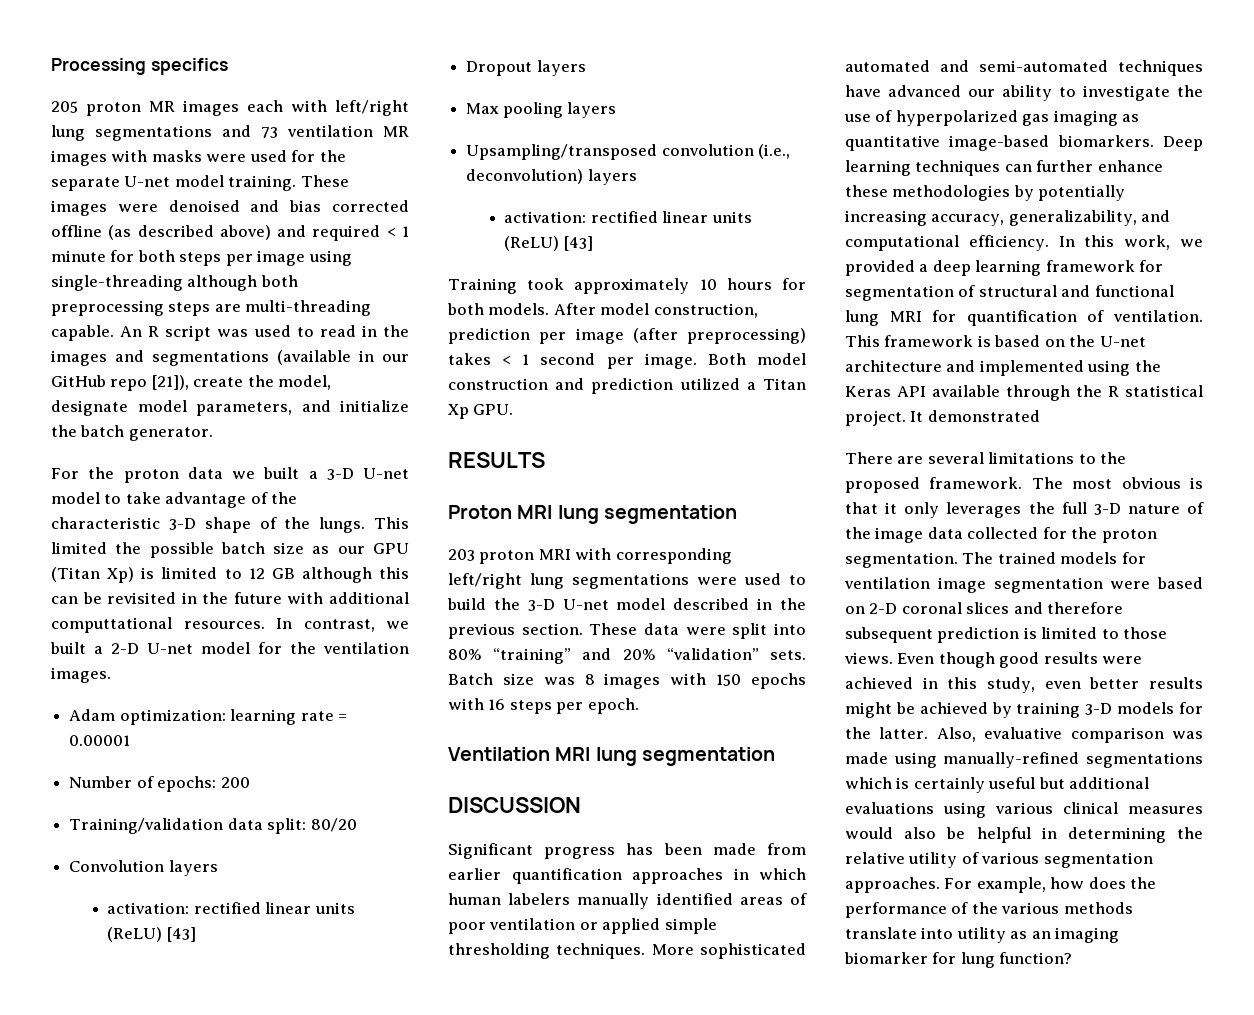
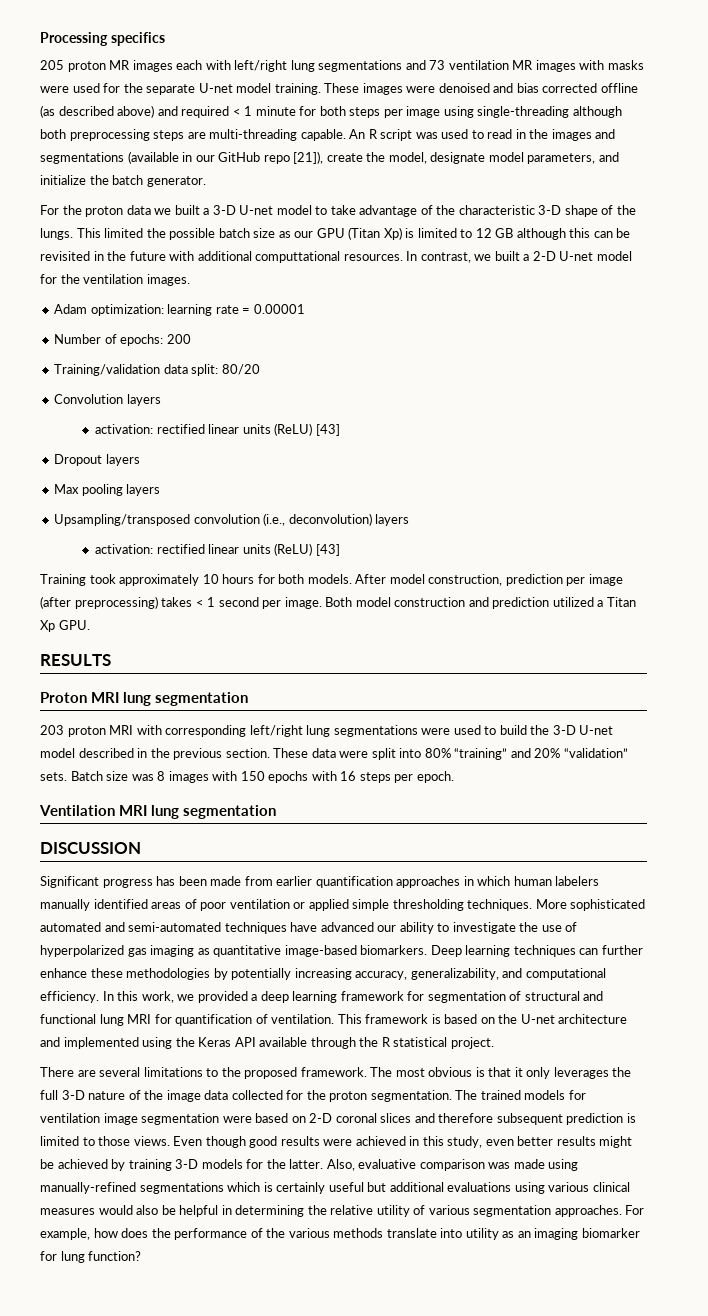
[910,410,1040,422] It demonstrated -> (494, 1043) none

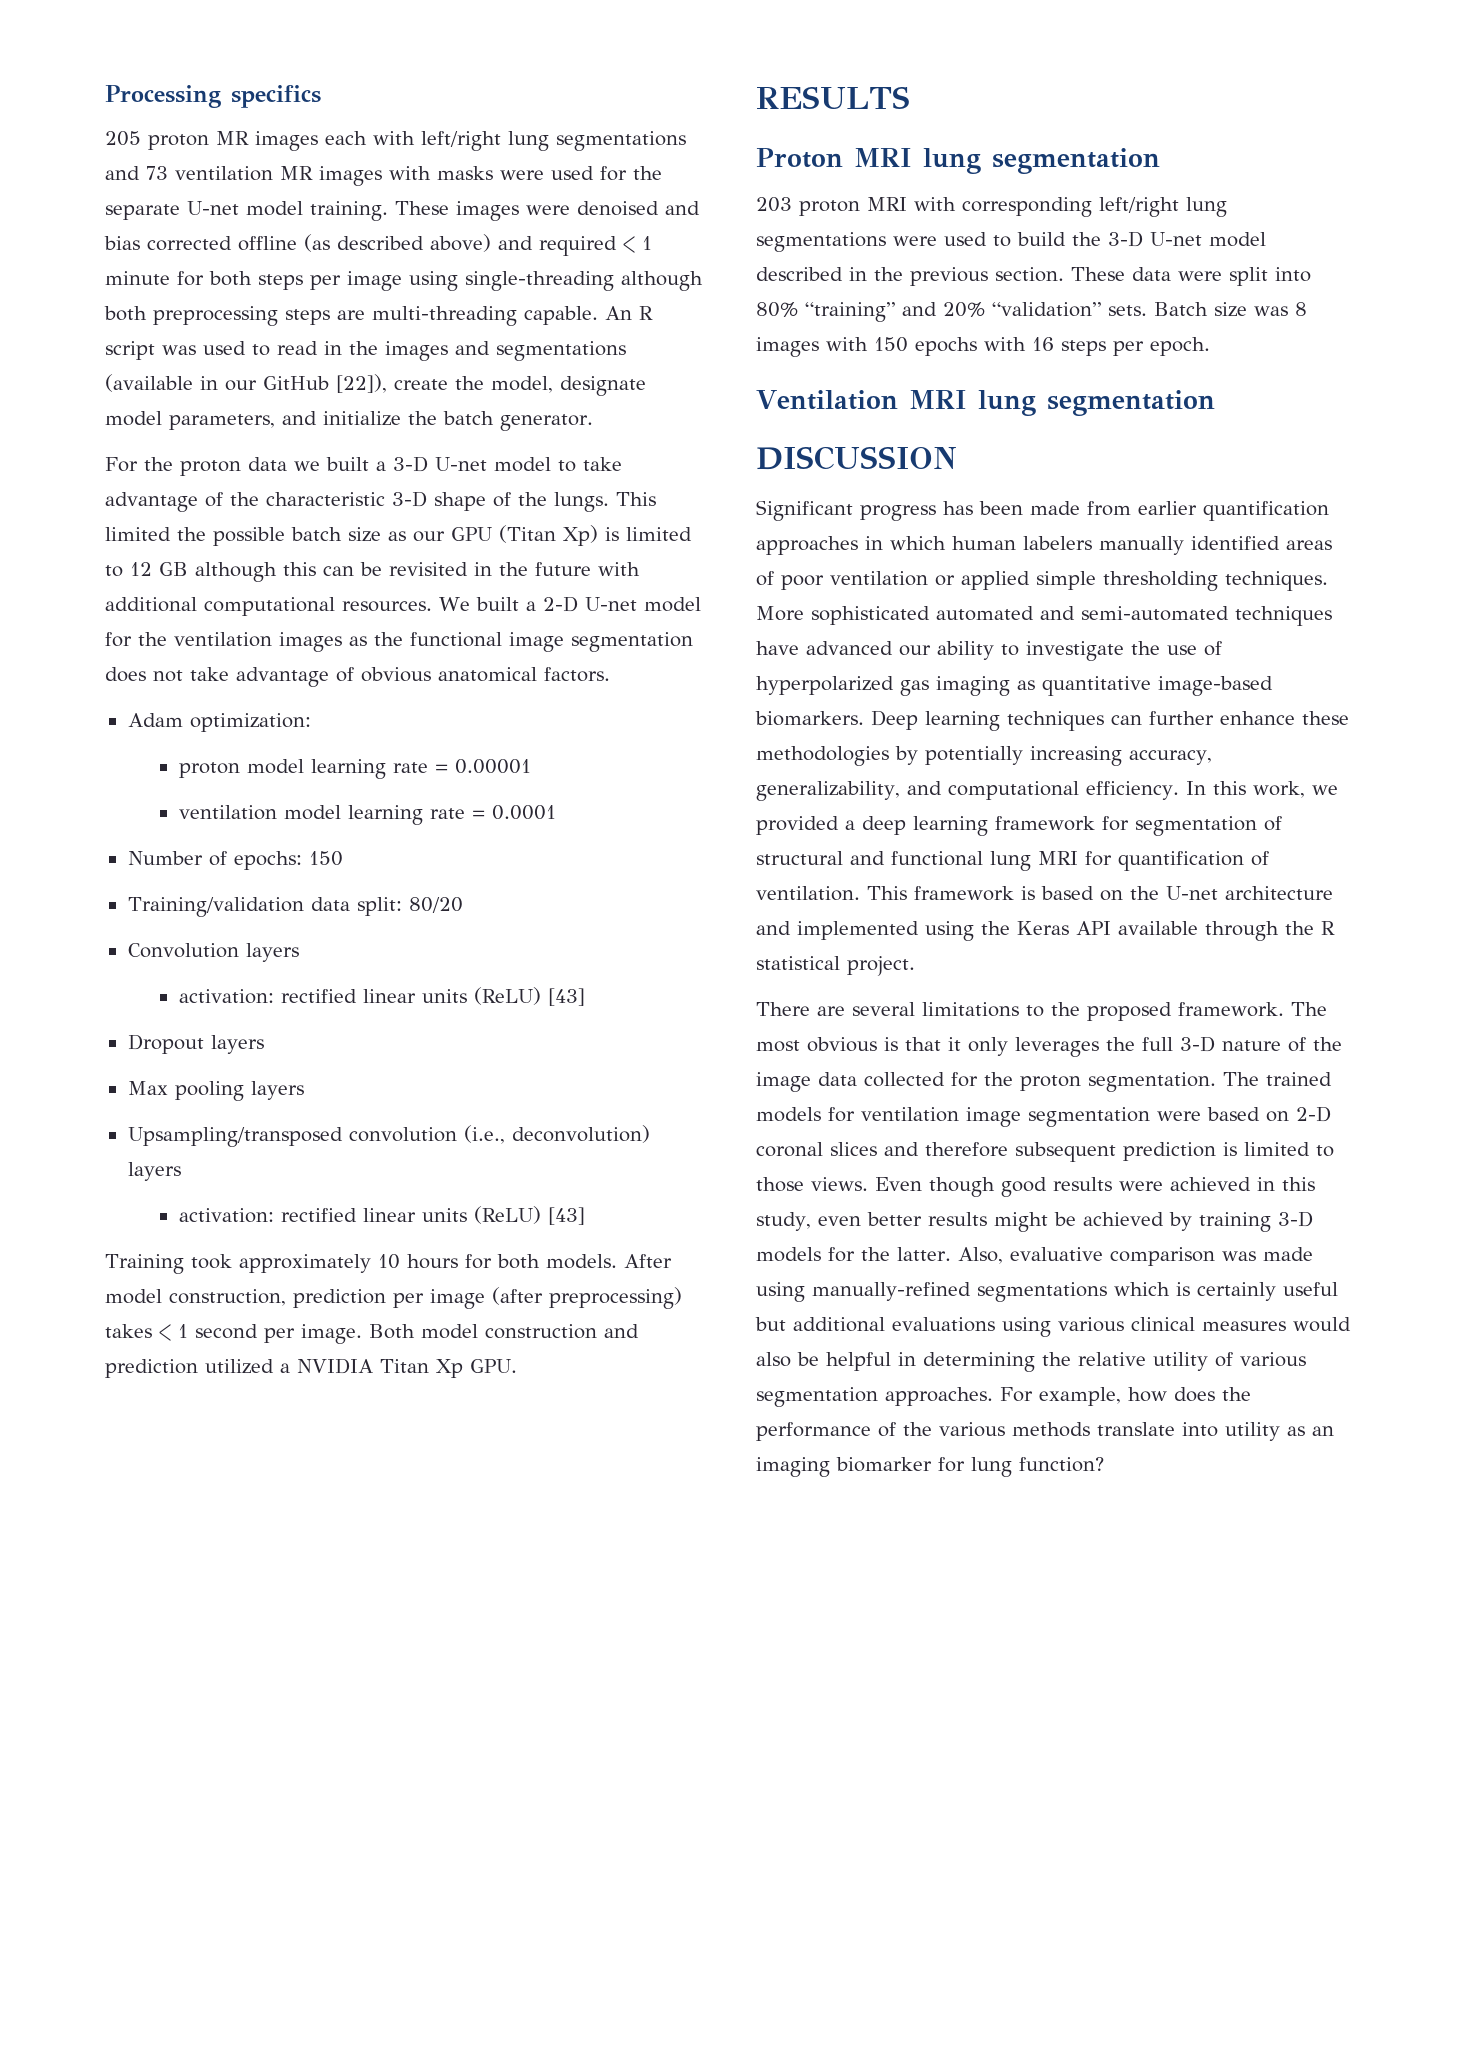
[263,151,324,164] repo [21]), -> [336,374,387,393] [22]),
[255,251,492,263] computtational resources. In contrast, we -> [204,597,470,616] computational resources. We
[146,274,190,286] images. -> [279,632,693,652] [105,667,610,687] images as the functional image segmentation does not take advantage of obvious anatomical factors.
(164, 310) none -> [178,759,304,778] // proton model
(305, 309) none -> [178,805,556,825] // ventilation model learning rate = 0.0001
[166,334,191,344] 200 -> [308,851,343,866] 150
(604, 603) none -> [297,1358,373,1374] NVIDIA

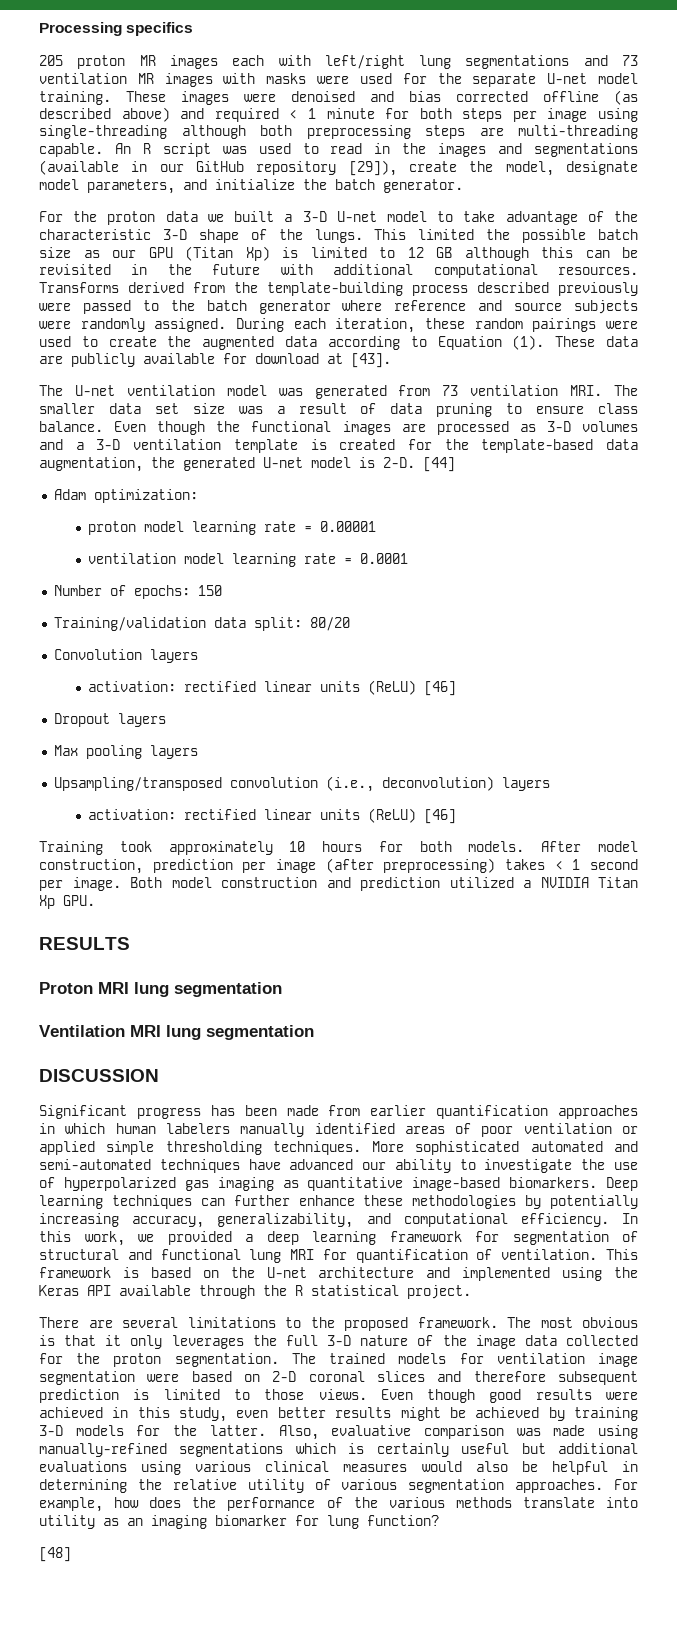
[336,374,387,393] [22]), -> [256,160,397,176] repository [29]),
[439,596,701,612] [105,632,693,652] [105,667,610,687] We built a 2-D U-net model for the ventilation images as the functional image segmentation does not take advantage of obvious anatomical factors. -> [39,282,638,296] [39,300,638,314] [39,318,638,333] [39,335,639,350] [39,353,391,368] [39,385,638,399] [39,403,639,417] [39,421,639,435] [39,439,638,453] [39,457,455,472] Transforms derived from the template-building process described previously were passed to the batch generator where reference and source subjects were randomly assigned. During each iteration, these random pairings were used to create the augmented data according to Equation (1). These data are publicly available for download at [43]. // The U-net ventilation model was generated from 73 ventilation MRI. The smaller data set size was a result of data pruning to ensure class balance. Even though the functional images are processed as 3-D volumes and a 3-D ventilation template is created for the template-based data augmentation, the generated U-net model is 2-D. [44]
[547,988,585,1006] [43] -> [423,681,456,696] [46]
[547,1207,585,1225] [43] -> [423,809,456,824] [46]
[756,197,1227,217] [756,231,1266,252] [756,267,1311,286] [756,302,1307,322] [756,337,1210,357] // 203 proton MRI with corresponding left/right lung segmentations were used to build the 3-D U-net model described in the previous section. These data were split into 80% “training” and 20% “validation” sets. Batch size was 8 images with 150 epochs with 16 steps per epoch. -> (282, 989) none
(1104, 1464) none -> [39,1547,71,1562] // [48]

